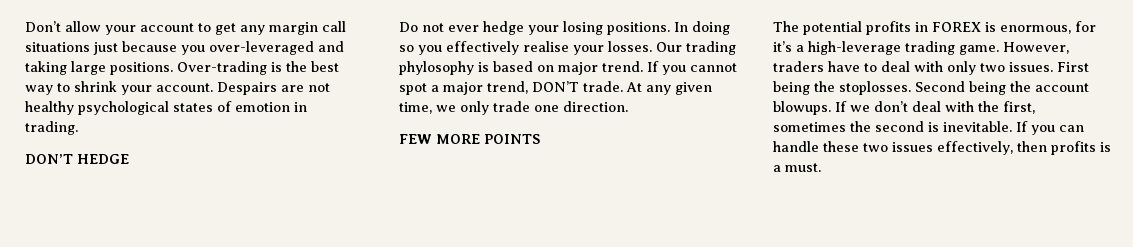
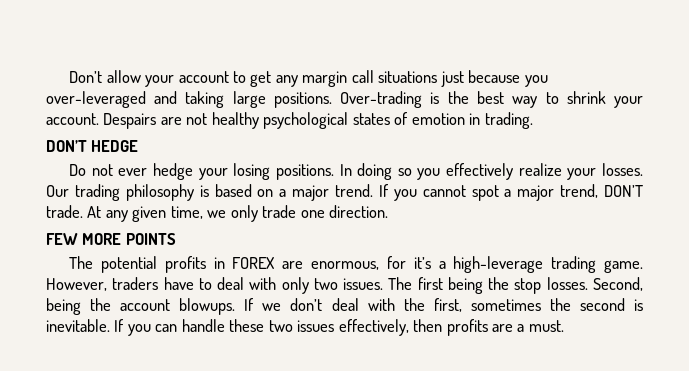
[523,41,569,52] realise -> [518,163,562,176] realize
[399,61,474,75] phylosophy -> [125,184,194,201] philosophy
(554, 68) none -> [279,189,287,197] a
[985,22,996,32] is -> [282,261,304,269] are
[1057,62,1089,72] [773,81,965,95] First being the stoplosses. Second -> [388,277,643,294] The first being the stop losses. Second,
[1100,142,1111,152] is -> [492,324,514,332] are

